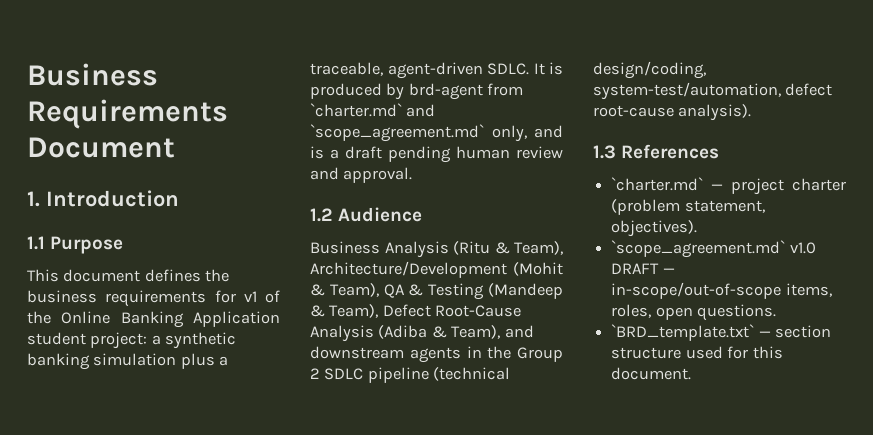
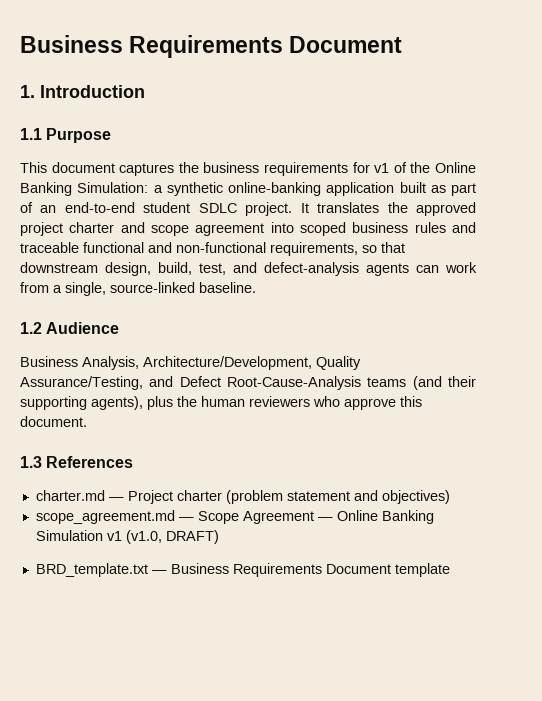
[144,269,201,282] defines -> [119,163,175,176] captures
[193,311,280,327] [27,332,237,349] [27,353,229,370] [310,62,563,79] [310,83,524,100] [310,103,436,117] [310,124,563,142] [310,146,563,163] [310,167,413,183] [310,207,423,222] [310,241,563,258] [310,261,563,278] [310,283,563,300] [310,304,522,318] [310,325,534,342] [310,346,563,363] [310,367,511,383] [593,61,706,79] [593,82,833,100] [593,104,752,121] [593,144,720,159] [611,177,846,195] [611,199,765,215] [611,220,698,237] [611,240,816,258] [611,263,675,274] [611,282,832,299] [611,304,777,321] [611,324,832,341] [611,346,783,359] [611,367,692,380] Application student project: a synthetic banking simulation plus a traceable, agent-driven SDLC. It is produced by brd-agent from `charter.md` and `scope_agreement.md` only, and is a draft pending human review and approval. // 1.2 Audience // Business Analysis (Ritu & Team), Architecture/Development (Mohit & Team), QA & Testing (Mandeep & Team), Defect Root-Cause Analysis (Adiba & Team), and downstream agents in the Group 2 SDLC pipeline (technical design/coding, system-test/automation, defect root-cause analysis). // 1.3 References // `charter.md` — project charter (problem statement, objectives). // `scope_agreement.md` v1.0 DRAFT — in-scope/out-of-scope items, roles, open questions. // `BRD_template.txt` — section structure used for this document. -> [77,182,476,196] [20,202,477,216] [20,222,476,236] [20,242,405,256] [20,262,477,276] [20,282,256,296] [20,322,120,334] [20,356,361,370] [20,376,476,390] [20,396,422,410] [20,416,87,427] [20,456,134,468] [35,490,450,504] [35,510,434,524] [35,530,219,544] [35,563,450,577] Simulation: a synthetic online-banking application built as part of an end-to-end student SDLC project. It translates the approved project charter and scope agreement into scoped business rules and traceable functional and non-functional requirements, so that downstream design, build, test, and defect-analysis agents can work from a single, source-linked baseline. // 1.2 Audience // Business Analysis, Architecture/Development, Quality Assurance/Testing, and Defect Root-Cause-Analysis teams (and their supporting agents), plus the human reviewers who approve this document. // 1.3 References // charter.md — Project charter (problem statement and objectives) // scope_agreement.md — Scope Agreement — Online Banking Simulation v1 (v1.0, DRAFT) // BRD_template.txt — Business Requirements Document template

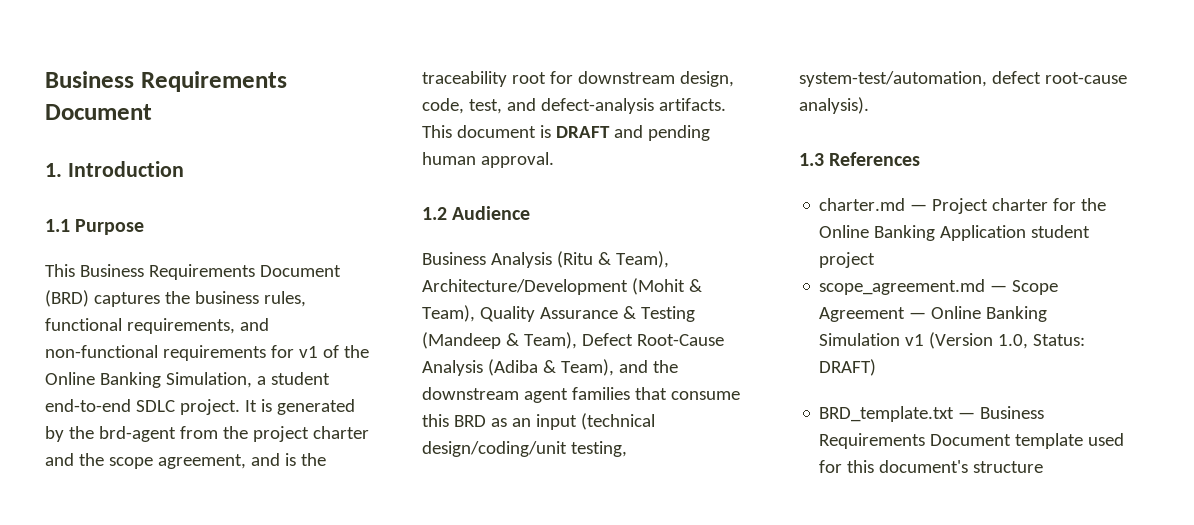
[51,162,260,176] document captures the business -> [79,264,341,280] [45,290,306,307] [45,318,269,334] [45,345,158,358] Business Requirements Document (BRD) captures the business rules, functional requirements, and non-functional
[77,182,476,196] [20,202,477,216] [20,222,476,236] [20,242,405,256] Simulation: a synthetic online-banking application built as part of an end-to-end student SDLC project. It translates the approved project charter and scope agreement into scoped business rules and traceable functional and non-functional requirements, so that -> [165,372,330,388] [45,399,355,415] [45,426,369,442] [45,453,326,469] [422,71,573,87] Simulation, a student end-to-end SDLC project. It is generated by the brd-agent from the project charter and the scope agreement, and is the traceability root for
[158,262,192,275] build, -> [422,98,464,114] code,
[366,262,477,276] [20,282,256,296] [20,322,120,334] [20,356,361,370] [20,376,476,390] [20,396,422,410] [20,416,87,427] agents can work from a single, source-linked baseline. // 1.2 Audience // Business Analysis, Architecture/Development, Quality Assurance/Testing, and Defect Root-Cause-Analysis teams (and their supporting agents), plus the human reviewers who approve this document. -> [658,98,726,111] [422,125,710,141] [422,152,554,168] [422,206,531,220] [422,251,669,268] [422,278,702,295] [422,305,695,322] [422,332,724,349] [422,359,678,376] [422,387,740,403] [422,413,655,430] [422,441,627,457] [799,71,1127,87] [799,97,869,114] artifacts. This document is DRAFT and pending human approval. // 1.2 Audience // Business Analysis (Ritu & Team), Architecture/Development (Mohit & Team), Quality Assurance & Testing (Mandeep & Team), Defect Root-Cause Analysis (Adiba & Team), and the downstream agent families that consume this BRD as an input (technical design/coding/unit testing, system-test/automation, defect root-cause analysis).
[225,490,450,504] (problem statement and objectives) -> [1053,198,1107,211] [819,225,1091,241] [819,252,876,268] for the Online Banking Application student project
[125,530,162,544] (v1.0, -> [929,332,1086,349] (Version 1.0, Status:
(450, 570) none -> [1088,433,1125,446] [819,460,1044,473] used for this document's structure

